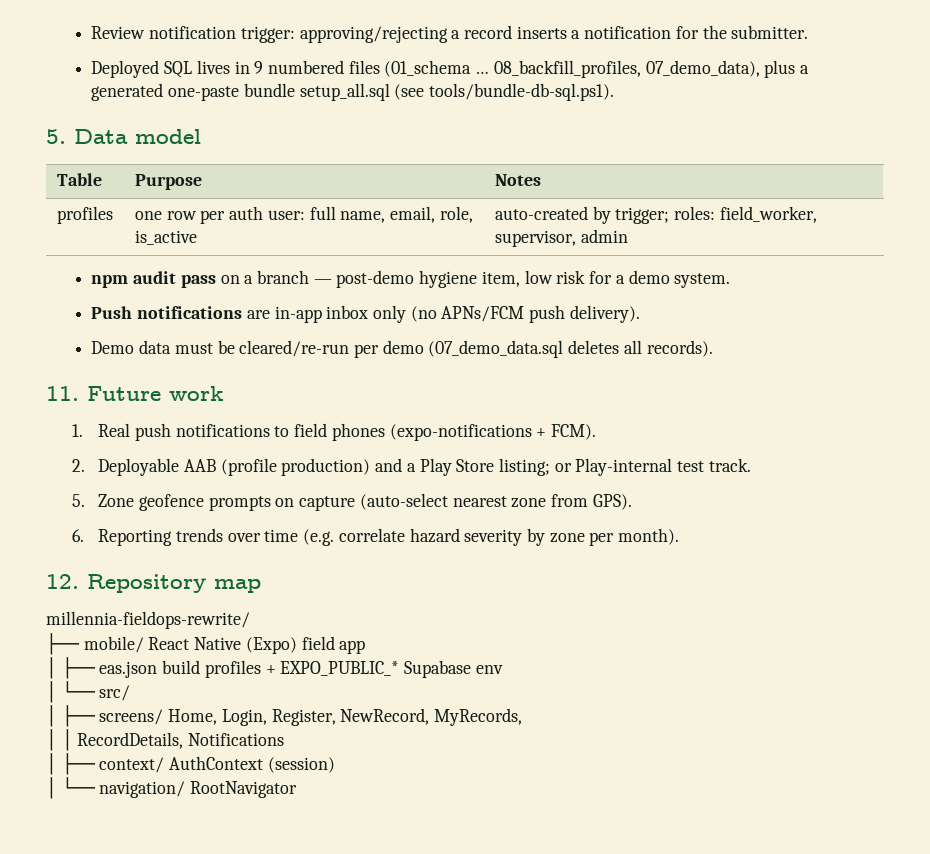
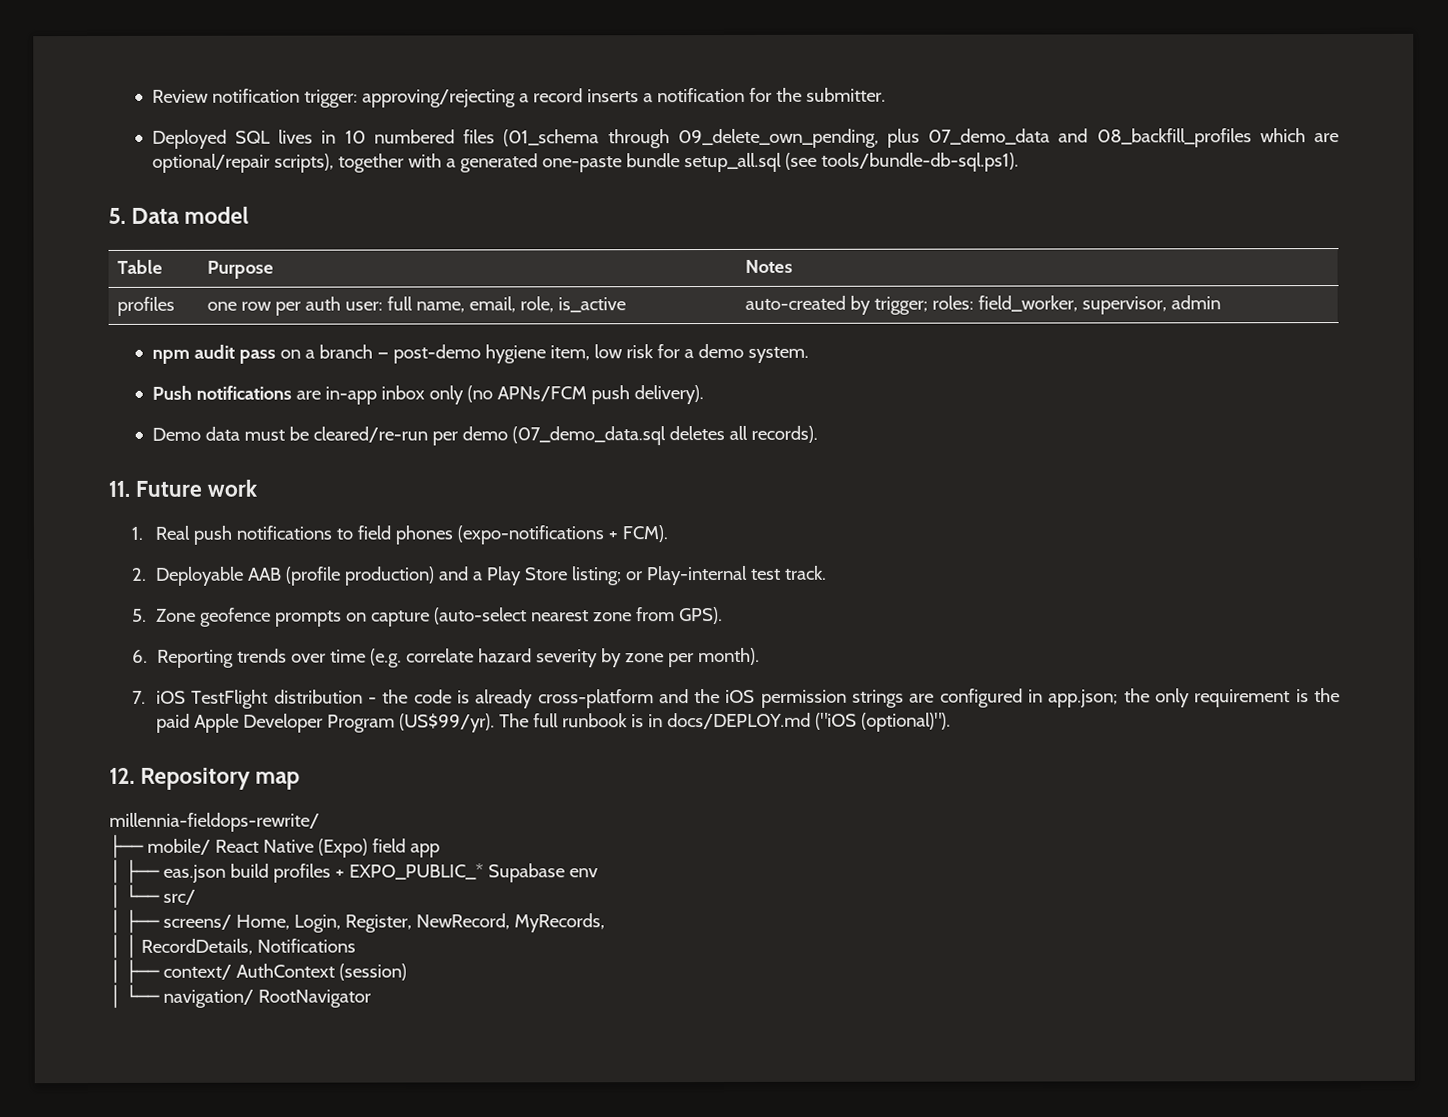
[254,61,264,74] 9 -> [344,130,366,144] 10
[475,60,796,78] … 08_backfill_profiles, 07_demo_data), plus -> [607,128,1340,149] [151,153,442,173] through 09_delete_own_pending, plus 07_demo_data and 08_backfill_profiles which are optional/repair scripts), together with
(680, 536) none -> [132,688,1341,709] [155,712,951,733] // 7. iOS TestFlight distribution - the code is already cross-platform and the iOS permission strings are configured in app.json; the only requirement is the paid Apple Developer Program (US$99/yr). The full runbook is in docs/DEPLOY.md ("iOS (optional)").

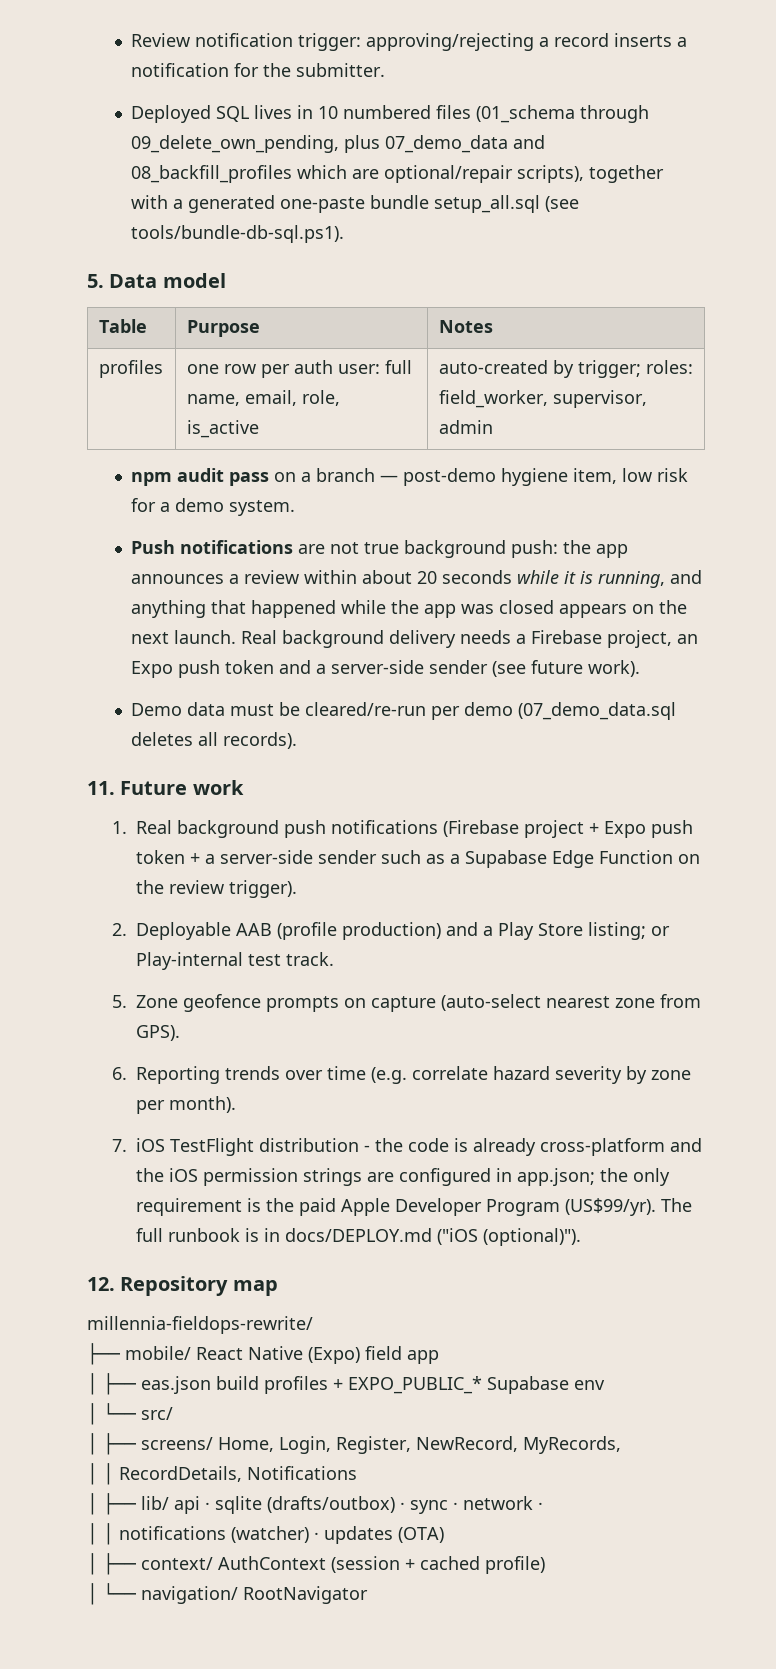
[324,385,704,405] in-app inbox only (no APNs/FCM push delivery). -> [330,540,629,558] [131,570,703,588] [131,600,688,618] [131,630,699,648] [131,660,641,678] not true background push: the app announces a review within about 20 seconds while it is running, and anything that happened while the app was closed appears on the next launch. Real background delivery needs a Firebase project, an Expo push token and a server-side sender (see future work).
(190, 532) none -> [177,820,280,838] background
[335,525,668,545] to field phones (expo-notifications + FCM). -> [443,820,694,838] [136,850,701,868] [136,880,298,898] (Firebase project + Expo push token + a server-side sender such as a Supabase Edge Function on the review trigger).
(356, 945) none -> [87,1493,543,1515] [87,1523,444,1545] // │ ├── lib/ api · sqlite (drafts/outbox) · sync · network · // │ │ notifications (watcher) · updates (OTA)
[338,963,407,981] (session) -> [331,1556,545,1574] (session + cached profile)

